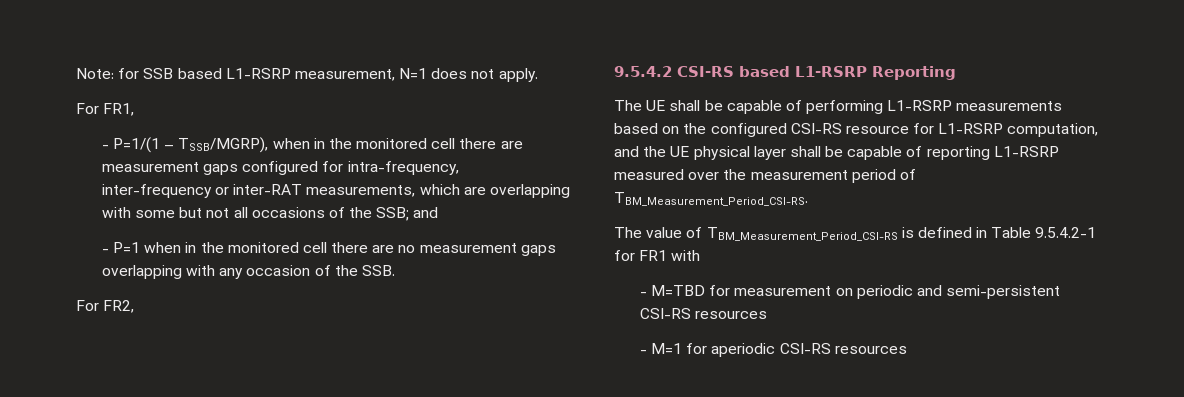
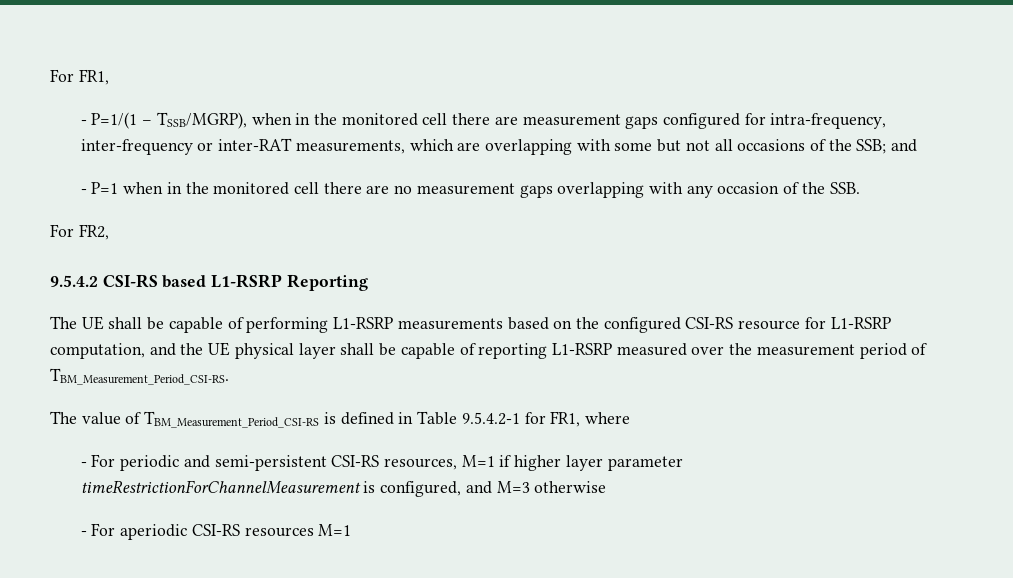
[76,68,538,82] Note: for SSB based L1-RSRP measurement, N=1 does not apply. // -> (50, 75) none
[639,250,701,261] [639,285,1061,299] [639,308,767,319] [639,343,708,354] FR1 with // - M=TBD for measurement on periodic and semi-persistent CSI-RS resources // - M=1 for -> [550,411,630,427] [80,454,683,471] [80,480,607,497] [80,523,116,536] FR1, where // - For periodic and semi-persistent CSI-RS resources, M=1 if higher layer parameter timeRestrictionForChannelMeasurement is configured, and M=3 otherwise // - For
(907, 350) none -> [318,524,352,536] M=1

